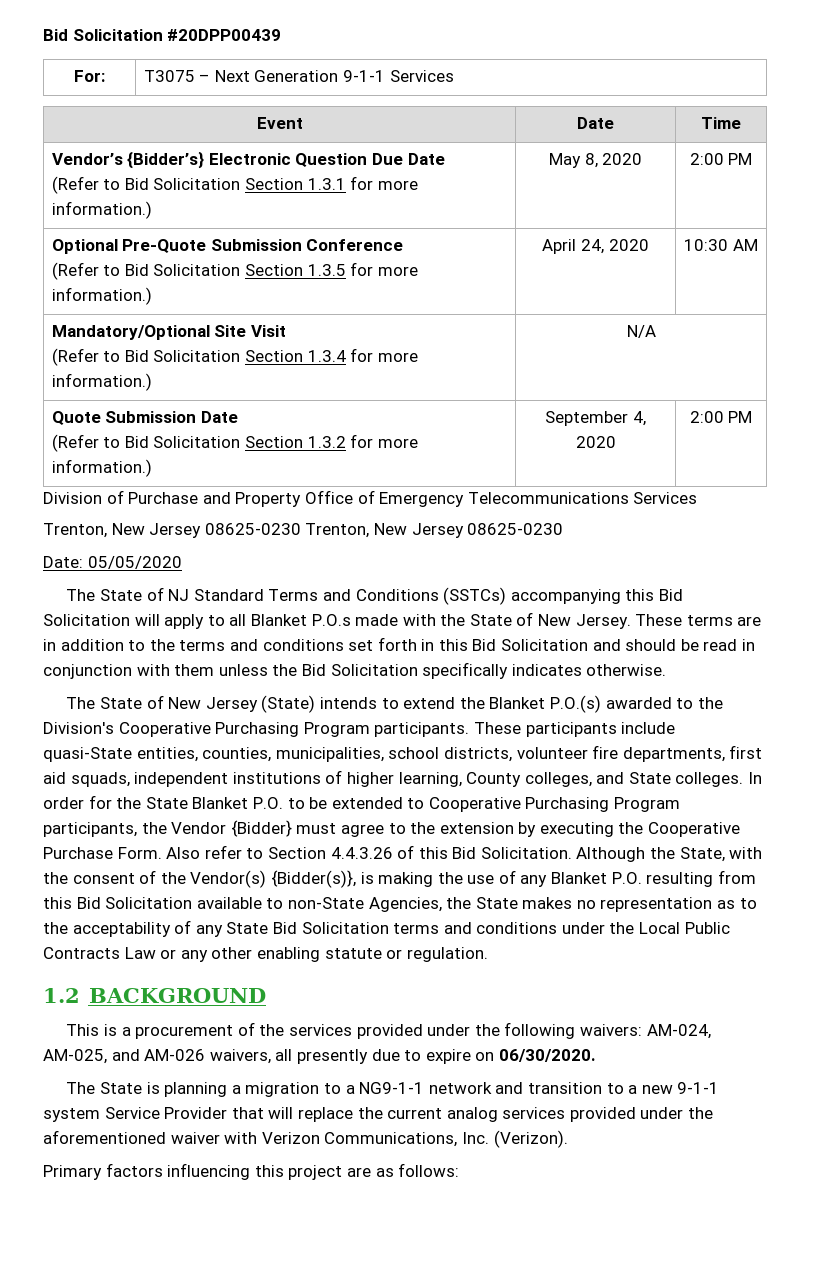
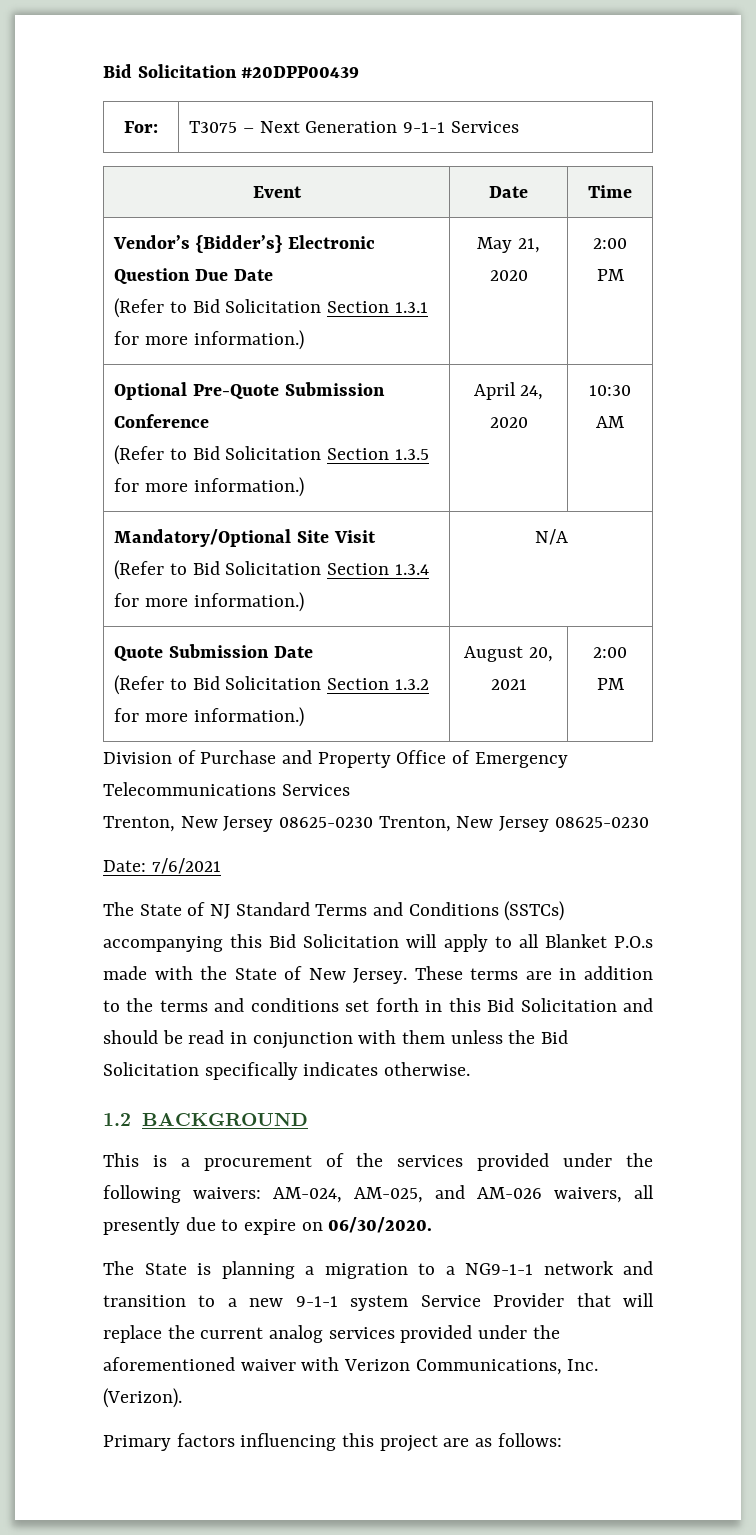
[584,153,598,168] 8, -> [517,238,540,253] 21,
[545,411,646,426] [575,436,616,448] September 4, 2020 -> [464,646,553,662] [490,679,527,690] August 20, 2021
[87,556,182,569] 05/05/2020 -> [151,858,221,874] 7/6/2021
[66,695,723,713] [43,722,676,737] [43,745,763,762] [43,770,763,787] [43,795,681,812] [43,820,741,837] [43,845,763,862] [43,870,756,888] [43,897,757,912] [43,920,730,937] [43,947,488,962] // The State of New Jersey (State) intends to extend the Blanket P.O.(s) awarded to the Division's Cooperative Purchasing Program participants. These participants include quasi-State entities, counties, municipalities, school districts, volunteer fire departments, first aid squads, independent institutions of higher learning, County colleges, and State colleges. In order for the State Blanket P.O. to be extended to Cooperative Purchasing Program participants, the Vendor {Bidder} must agree to the extension by executing the Cooperative Purchase Form. Also refer to Section 4.4.3.26 of this Bid Solicitation. Although the State, with the consent of the Vendor(s) {Bidder(s)}, is making the use of any Blanket P.O. resulting from this Bid Solicitation available to non-State Agencies, the State makes no representation as to the acceptability of any State Bid Solicitation terms and conditions under the Local Public Contracts Law or any other enabling statute or regulation. -> (471, 1069) none

